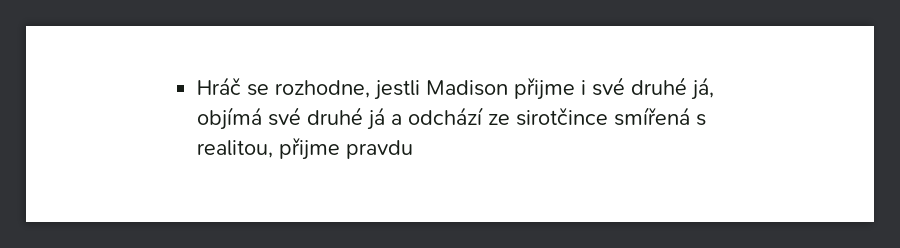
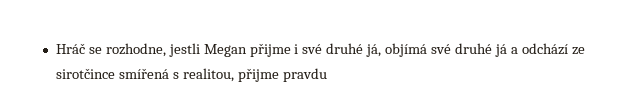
[425,80,508,96] Madison -> [203,44,247,57] Megan

